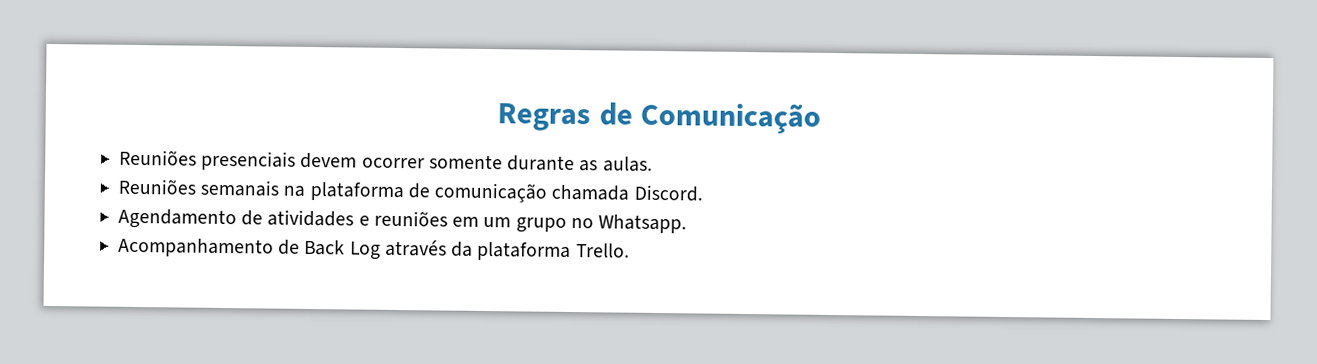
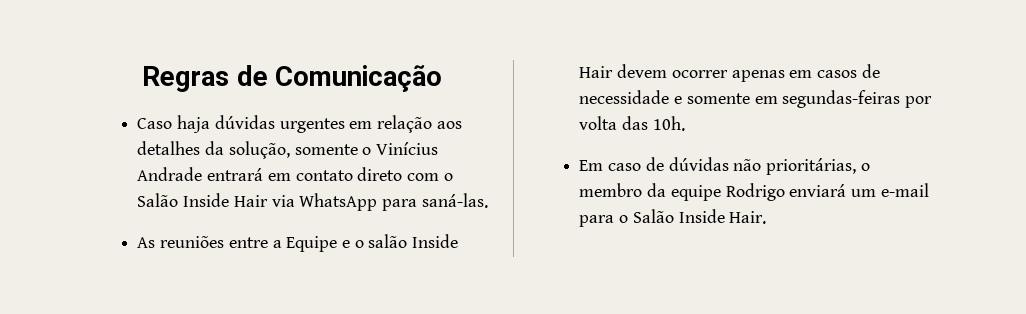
[118,149,653,172] [117,178,703,203] [117,208,688,234] [117,237,630,261] Reuniões presenciais devem ocorrer somente durante as aulas. // Reuniões semanais na plataforma de comunicação chamada Discord. // Agendamento de atividades e reuniões em um grupo no Whatsapp. // Acompanhamento de Back Log através da plataforma Trello. -> [137,115,462,133] [137,141,439,159] [137,167,453,181] [137,193,488,211] [137,234,459,252] [579,64,880,82] [579,90,933,108] [579,116,685,131] [579,157,870,175] [579,183,929,201] [579,209,767,227] Caso haja dúvidas urgentes em relação aos detalhes da solução, somente o Vinícius Andrade entrará em contato direto com o Salão Inside Hair via WhatsApp para saná-las. // As reuniões entre a Equipe e o salão Inside Hair devem ocorrer apenas em casos de necessidade e somente em segundas-feiras por volta das 10h. // Em caso de dúvidas não prioritárias, o membro da equipe Rodrigo enviará um e-mail para o Salão Inside Hair.

